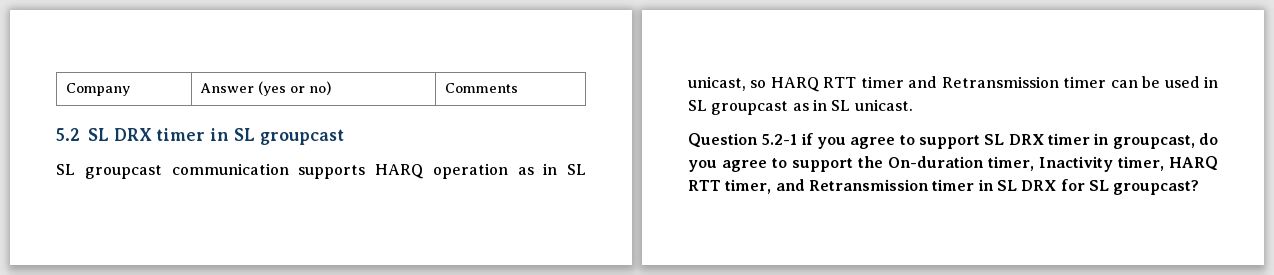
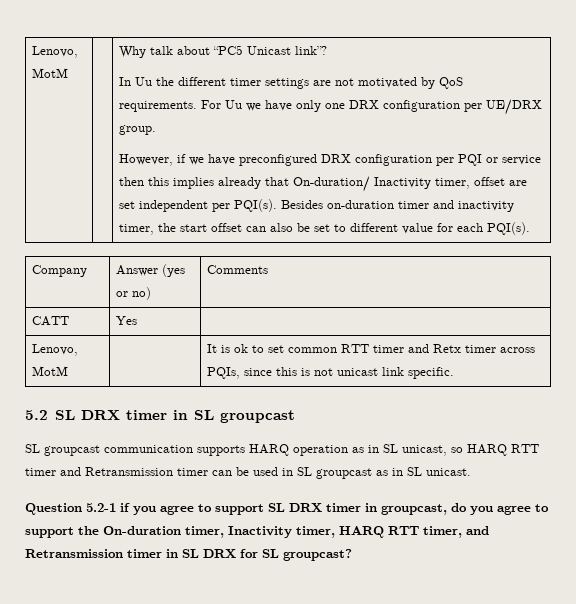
(66, 89) none -> [31,46,78,58] [31,68,68,78] [118,45,327,58] [118,77,463,89] [118,99,542,115] [118,125,156,135] [118,154,541,166] [118,176,527,192] [118,199,514,212] [118,222,530,235] Lenovo, MotM | | Why talk about “PC5 Unicast link”? // In Uu the different timer settings are not motivated by QoS requirements. For Uu we have only one DRX configuration per UE/DRX group. // However, if we have preconfigured DRX configuration per PQI or service then this implies already that On-duration/ Inactivity timer, offset are set independent per PQI(s). Besides on-duration timer and inactivity timer, the start offset can also be set to different value for each PQI(s). //
(519, 88) none -> [31,316,69,326] [115,316,137,325] [31,344,78,356] [31,366,68,376] [206,344,535,353] [206,367,454,379] // CATT | Yes | // Lenovo, MotM | | It is ok to set common RTT timer and Retx timer across PQIs, since this is not unicast link specific.

